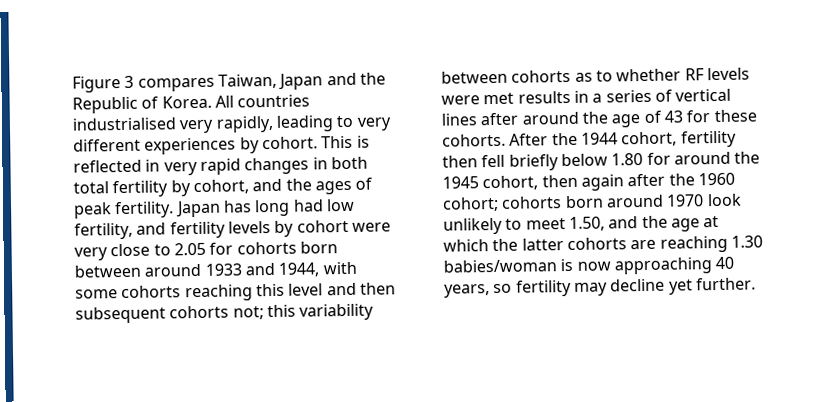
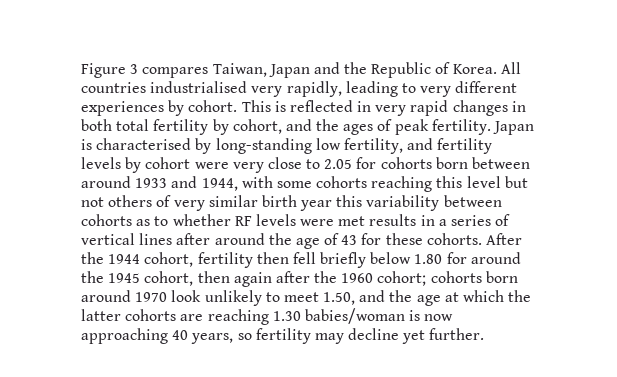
[222,199,324,217] has long had -> [81,138,312,154] is characterised by long-standing
[326,282,396,296] [75,305,264,324] and then subsequent cohorts not; -> [504,176,528,188] [81,195,333,211] but not others of very similar birth year

